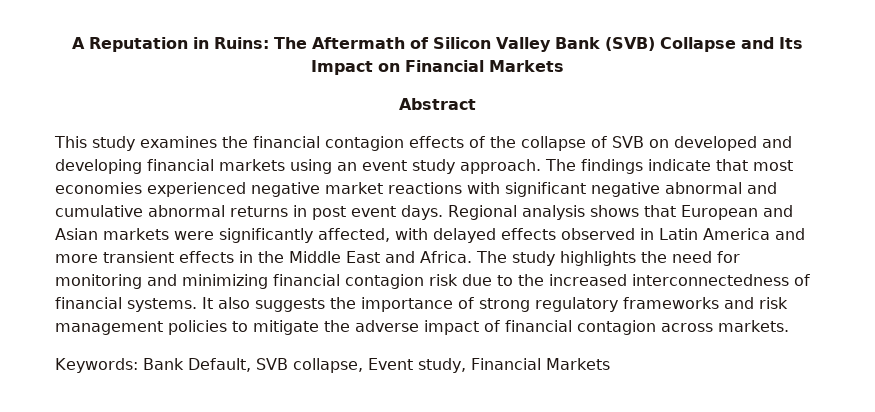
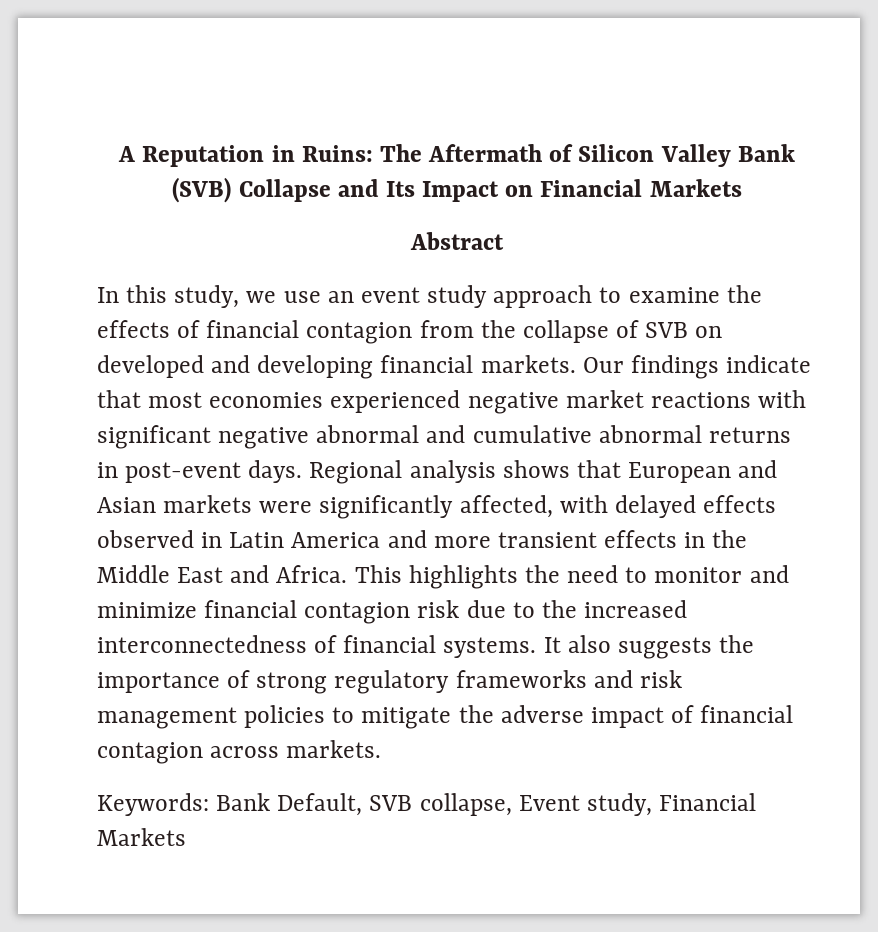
[54,136,485,151] This study examines the financial contagion effects of -> [97,285,762,308] [97,320,474,344] In this study, we use an event study approach to examine the effects of financial contagion from
[219,159,576,174] markets using an event study approach. The -> [480,355,624,373] markets. Our
[312,206,396,220] post event -> [125,462,242,483] post-event
[476,251,555,266] The study -> [354,565,402,583] This
[717,251,740,263] [55,274,268,289] for monitoring and minimizing -> [625,565,789,583] [97,602,197,618] to monitor and minimize

